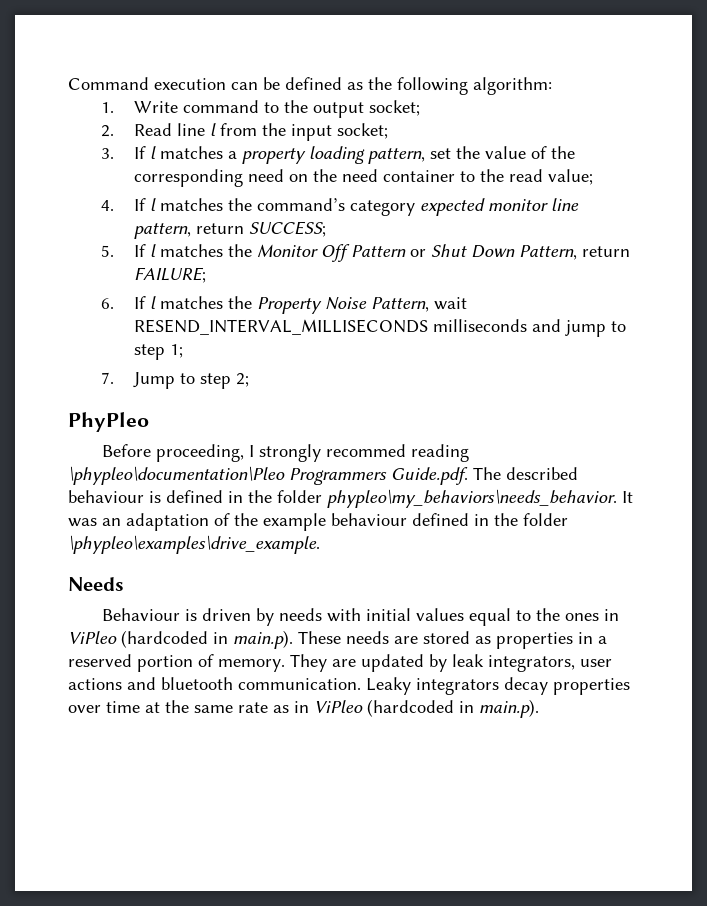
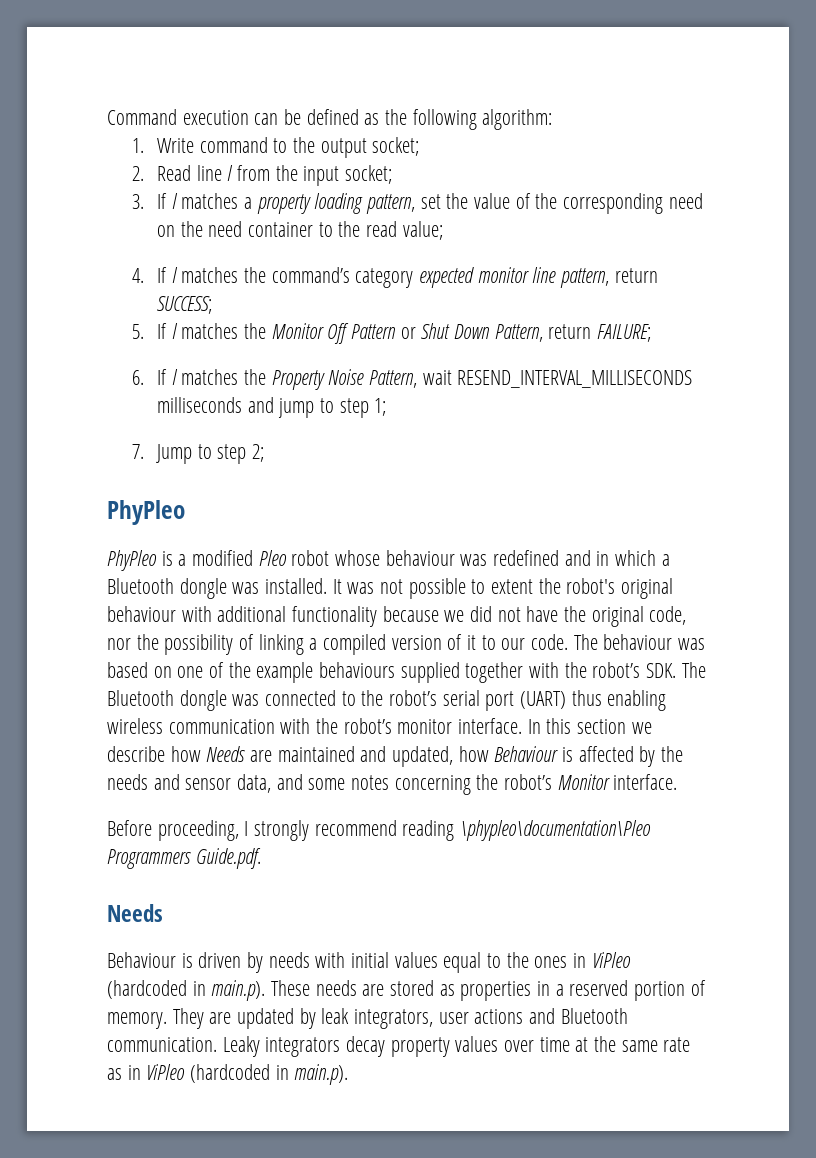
(149, 422) none -> [107,550,670,571] [107,578,674,599] [107,606,687,627] [107,634,706,655] [107,662,706,683] [107,690,667,711] [107,718,652,734] [107,746,684,767] [107,774,678,795] // PhyPleo is a modified Pleo robot whose behaviour was redefined and in which a Bluetooth dongle was installed. It was not possible to extent the robot's original behaviour with additional functionality because we did not have the original code, nor the possibility of linking a compiled version of it to our code. The behaviour was based on one of the example behaviours supplied together with the robot’s SDK. The Bluetooth dongle was connected to the robot’s serial port (UART) thus enabling wireless communication with the robot’s monitor interface. In this section we describe how Needs are maintained and updated, how Behaviour is affected by the needs and sensor data, and some notes concerning the robot’s Monitor interface.
[325,444,406,457] recommed -> [314,820,397,836] recommend
[473,467,578,480] [68,489,633,508] [68,513,568,531] [68,535,320,554] The described behaviour is defined in the folder phypleo\my_behaviors\needs_behavior. It was an adaptation of the example behaviour defined in the folder \phypleo\examples\drive_example. -> (261, 858) none
[161,677,233,690] bluetooth -> [560,1008,628,1024] Bluetooth
[553,678,630,695] properties -> [390,1036,499,1057] property values

